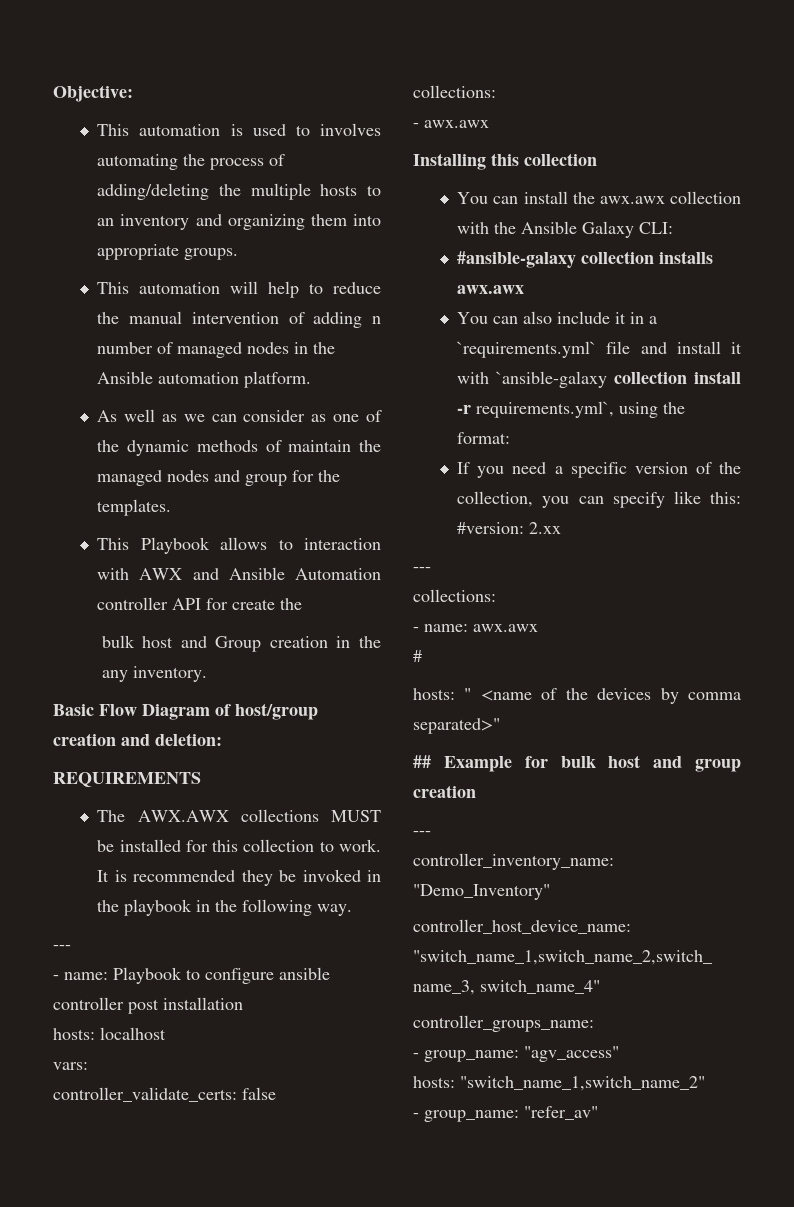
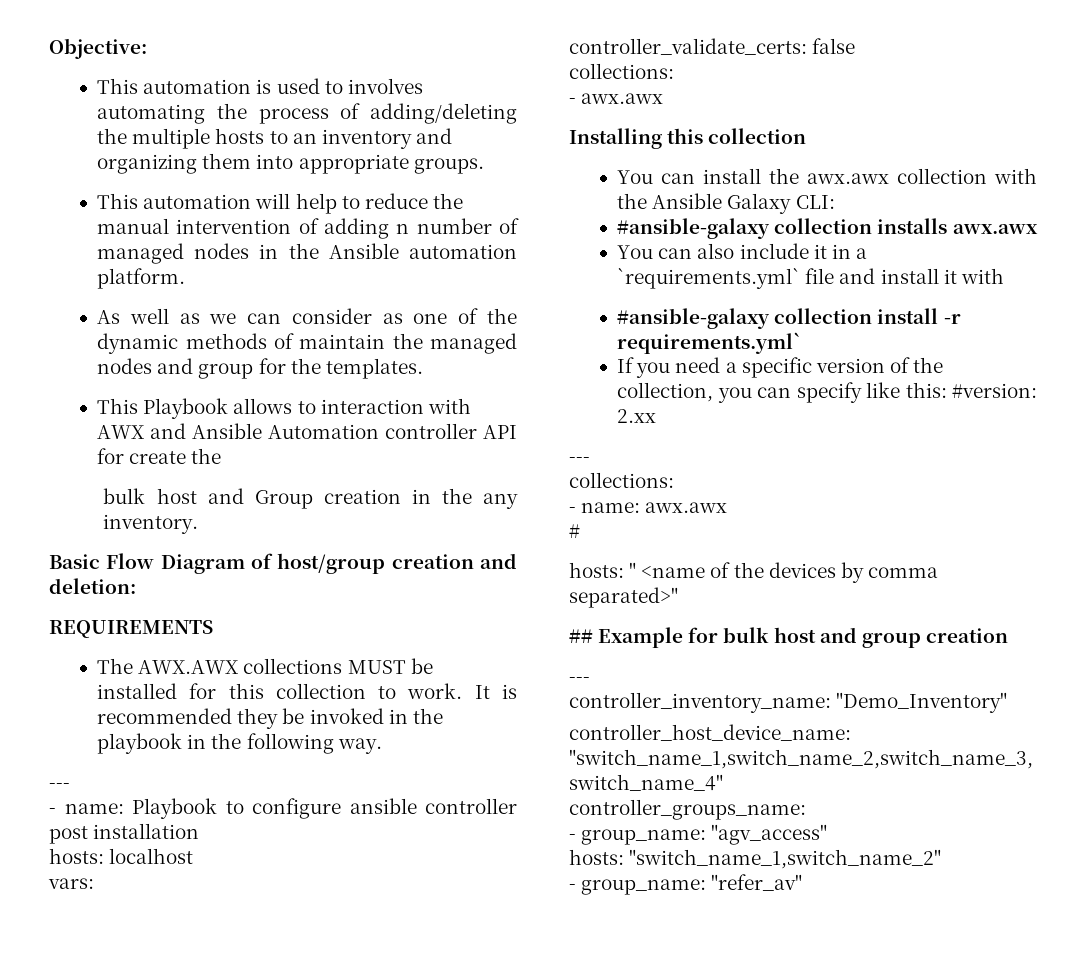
[496,371,608,388] `ansible-galaxy -> [617,308,771,329] // #ansible-galaxy
[476,401,686,418] [457,432,511,444] requirements.yml`, using the format: -> [617,332,803,354] requirements.yml`

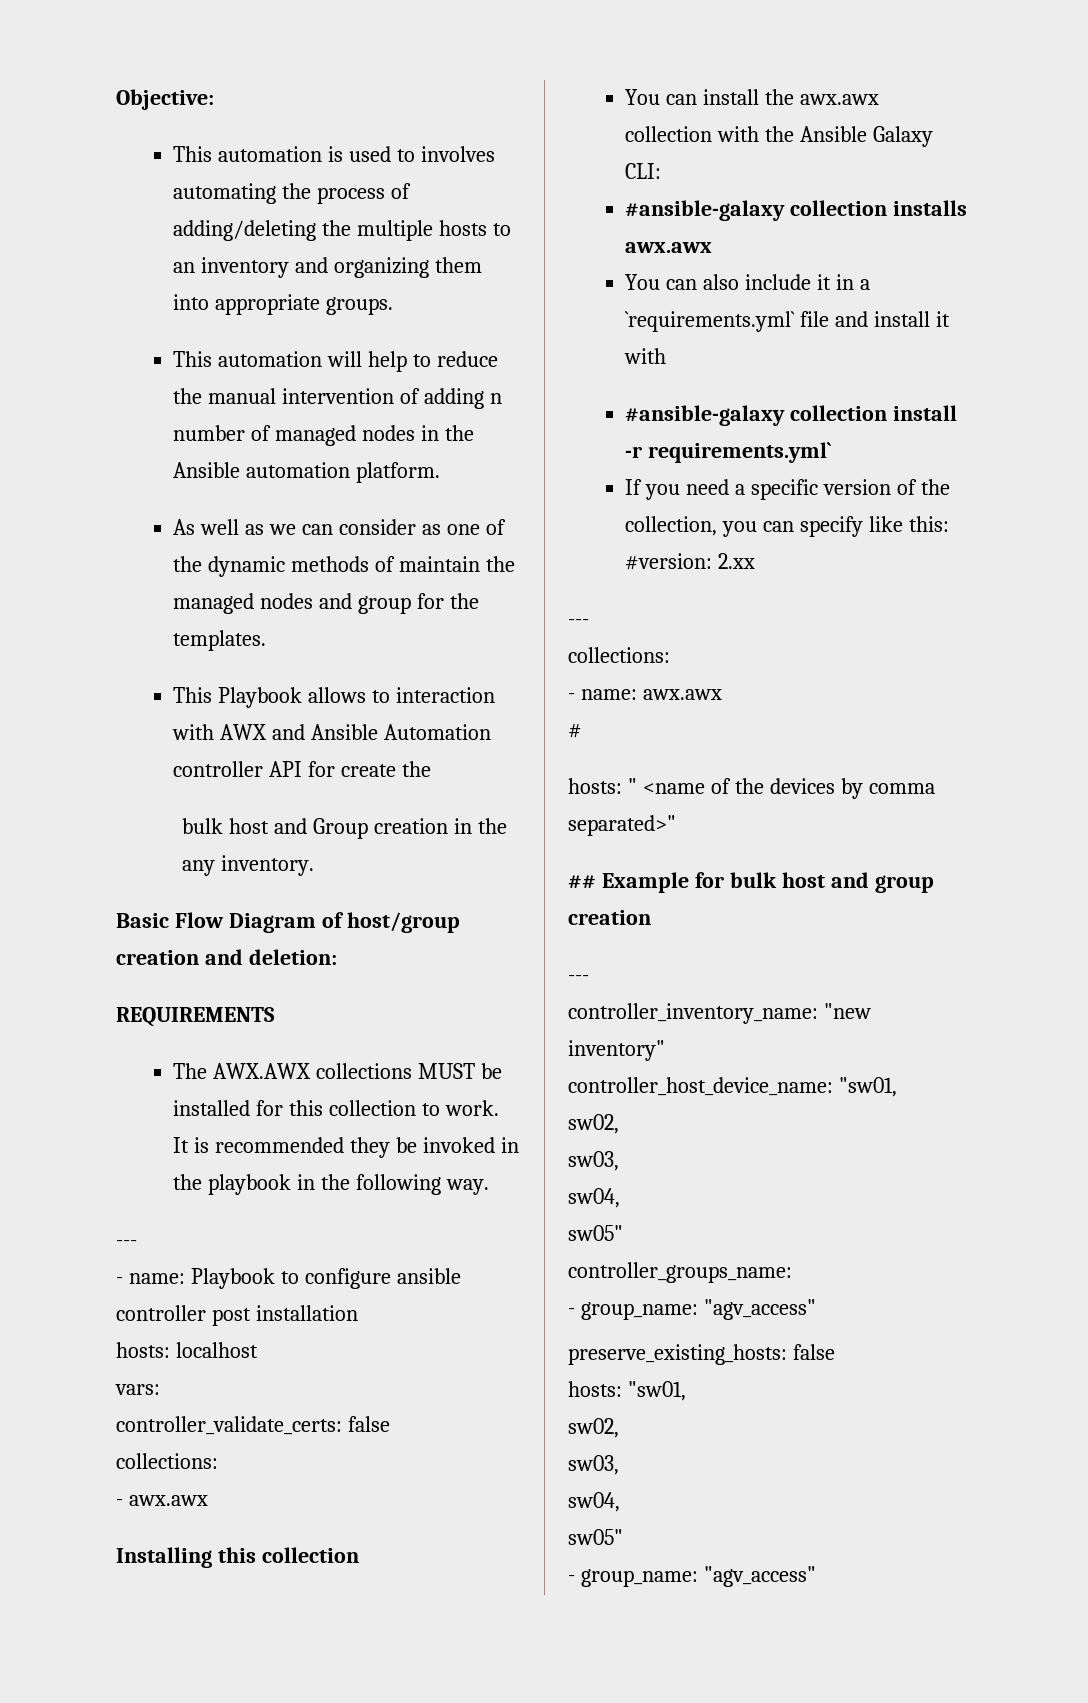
[836,692,1008,713] "Demo_Inventory" -> [823,1003,871,1019] [568,1040,665,1061] "new inventory"
[569,749,1033,769] [569,774,723,791] "switch_name_1,switch_name_2,switch_name_3, switch_name_4" -> [838,1077,897,1097] [568,1114,619,1134] [568,1151,619,1171] [568,1188,620,1208] [568,1225,623,1241] "sw01, // sw02, // sw03, // sw04, // sw05"
[569,849,942,869] [569,874,803,895] // hosts: "switch_name_1,switch_name_2" // - group_name: "refer_av" -> [568,1344,835,1365] [568,1381,686,1401] [568,1418,619,1438] [568,1455,619,1475] [568,1492,620,1512] [568,1529,623,1545] [568,1566,816,1587] // preserve_existing_hosts: false // hosts: "sw01, // sw02, // sw03, // sw04, // sw05" // - group_name: "agv_access"

